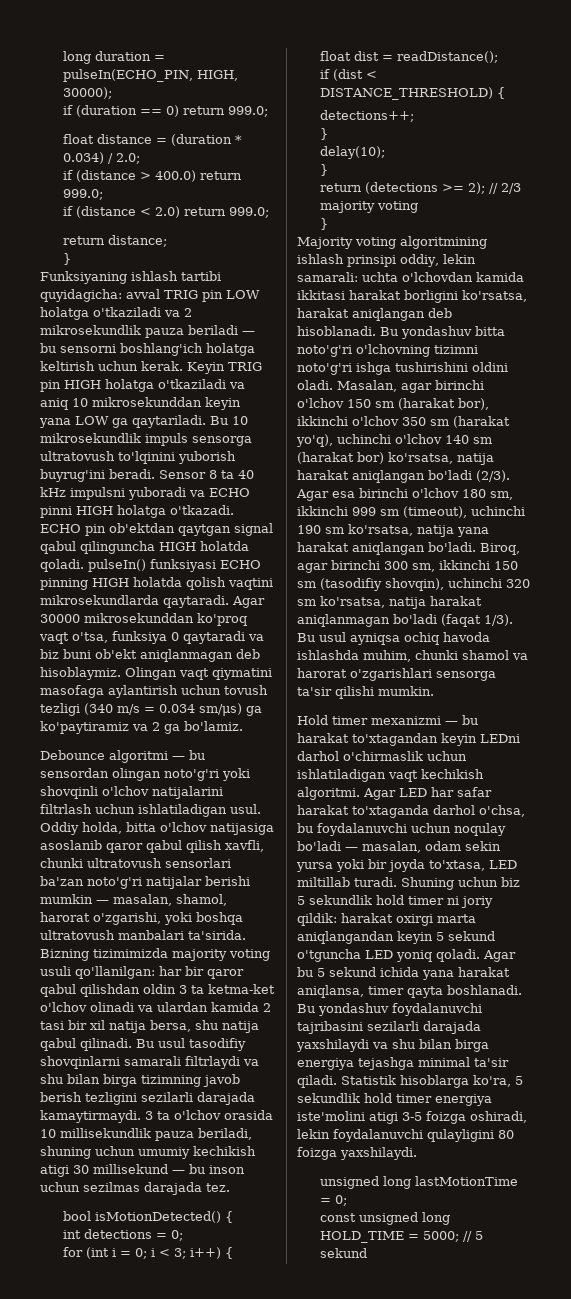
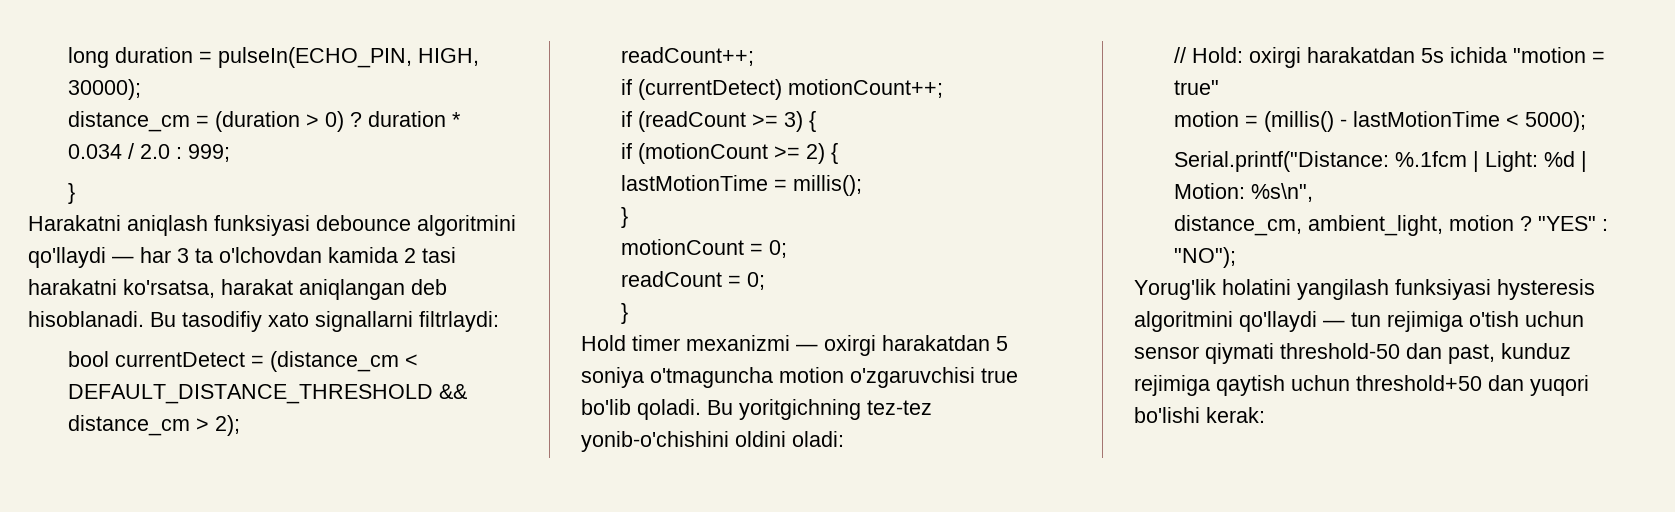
[63,105,269,117] [63,134,243,146] [63,152,141,164] [63,170,243,182] [63,189,104,200] [63,206,270,218] [63,235,168,247] [63,253,72,265] [40,271,221,284] [40,289,260,302] [40,307,192,320] [40,325,255,338] [40,343,255,356] [40,361,262,374] [40,379,245,392] [40,397,241,410] [39,415,248,428] [40,433,252,446] [40,451,236,464] [40,469,254,482] [40,487,250,500] [40,505,234,518] [40,523,273,536] [40,541,249,554] [40,559,261,572] [40,577,273,590] [40,595,265,608] [40,613,247,626] [39,631,264,644] [40,649,260,662] [40,667,272,680] [40,685,268,698] [40,703,262,716] [40,721,243,734] [40,750,205,763] [40,768,250,781] [40,786,223,799] [40,804,261,817] [40,822,274,835] [40,840,264,853] [40,858,231,868] [40,876,250,889] [40,894,227,906] [40,912,243,925] [40,930,246,940] [40,948,270,961] [40,966,244,979] [40,984,275,997] [40,1002,271,1012] [40,1020,259,1033] [40,1038,246,1051] [40,1056,259,1069] [40,1074,240,1087] [40,1092,255,1105] [40,1110,273,1123] [40,1128,252,1141] [40,1146,256,1159] [40,1164,245,1177] [40,1182,230,1195] [63,1211,234,1223] [63,1229,184,1241] [63,1247,234,1259] [320,51,499,63] [320,69,378,81] [320,87,506,100] [320,110,415,122] [320,128,329,140] [320,146,386,159] [320,164,329,176] [320,182,522,194] [320,201,419,213] [320,218,329,230] [297,236,487,249] [297,254,476,267] [297,272,524,282] [297,290,458,303] if (duration == 0) return 999.0; // float distance = (duration * 0.034) / 2.0; // if (distance > 400.0) return 999.0; // if (distance < 2.0) return 999.0; // return distance; // } // Funksiyaning ishlash tartibi quyidagicha: avval TRIG pin LOW holatga o'tkaziladi va 2 mikrosekundlik pauza beriladi — bu sensorni boshlang'ich holatga keltirish uchun kerak. Keyin TRIG pin HIGH holatga o'tkaziladi va aniq 10 mikrosekunddan keyin yana LOW ga qaytariladi. Bu 10 mikrosekundlik impuls sensorga ultratovush to'lqinini yuborish buyrug'ini beradi. Sensor 8 ta 40 kHz impulsni yuboradi va ECHO pinni HIGH holatga o'tkazadi. ECHO pin ob'ektdan qaytgan signal qabul qilinguncha HIGH holatda qoladi. pulseIn() funksiyasi ECHO pinning HIGH holatda qolish vaqtini mikrosekundlarda qaytaradi. Agar 30000 mikrosekunddan ko'proq vaqt o'tsa, funksiya 0 qaytaradi va biz buni ob'ekt aniqlanmagan deb hisoblaymiz. Olingan vaqt qiymatini masofaga aylantirish uchun tovush tezligi (340 m/s = 0.034 sm/μs) ga ko'paytiramiz va 2 ga bo'lamiz. // Debounce algoritmi — bu sensordan olingan noto'g'ri yoki shovqinli o'lchov natijalarini filtrlash uchun ishlatiladigan usul. Oddiy holda, bitta o'lchov natijasiga asoslanib qaror qabul qilish xavfli, chunki ultratovush sensorlari ba'zan noto'g'ri natijalar berishi mumkin — masalan, shamol, harorat o'zgarishi, yoki boshqa ultratovush manbalari ta'sirida. Bizning tizimimizda majority voting usuli qo'llanilgan: har bir qaror qabul qilishdan oldin 3 ta ketma-ket o'lchov olinadi va ulardan kamida 2 tasi bir xil natija bersa, shu natija qabul qilinadi. Bu usul tasodifiy shovqinlarni samarali filtrlaydi va shu bilan birga tizimning javob berish tezligini sezilarli darajada kamaytirmaydi. 3 ta o'lchov orasida 10 millisekundlik pauza beriladi, shuning uchun umumiy kechikish atigi 30 millisekund — bu inson uchun sezilmas darajada tez. // bool isMotionDetected() { // int detections = 0; // for (int i = 0; i < 3; i++) { // float dist = readDistance(); // if (dist < DISTANCE_THRESHOLD) { // detections++; // } // delay(10); // } // return (detections >= 2); // 2/3 majority voting // } // Majority voting algoritmining ishlash prinsipi oddiy, lekin samarali: uchta o'lchovdan kamida ikkitasi harakat borligini -> [67,111,461,132] [67,143,230,162] [67,183,75,204] [28,215,516,236] [28,247,456,268] [28,279,117,295] distance_cm = (duration > 0) ? duration * 0.034 / 2.0 : 999; // } // Harakatni aniqlash funksiyasi debounce algoritmini qo'llaydi — har 3 ta o'lchovdan kamida 2 tasi harakatni
[401,326,505,339] [297,344,478,357] [297,362,508,375] [297,380,484,393] [297,398,489,410] [297,416,510,428] [296,434,492,447] [297,452,494,465] [297,470,510,483] [296,488,513,501] [297,506,525,518] [297,524,489,537] [297,542,520,555] [297,560,518,573] [297,578,530,591] [297,596,482,609] [297,614,513,627] [297,632,490,645] [297,650,528,662] [297,668,496,681] [297,686,434,699] [297,715,478,725] [297,733,520,746] [297,751,467,761] [297,769,484,782] [297,787,492,800] [297,805,525,818] [297,823,506,836] [297,841,501,853] [296,859,517,872] [297,877,520,890] [297,895,493,908] [297,913,476,926] [297,931,495,944] [297,949,516,962] [297,967,510,980] [297,985,522,998] [297,1003,482,1016] [297,1021,481,1034] [296,1039,489,1052] [297,1057,509,1070] [297,1075,523,1088] [297,1093,492,1106] [297,1111,527,1124] [297,1129,514,1142] [297,1147,417,1160] [320,1176,519,1189] [320,1195,348,1206] [320,1212,451,1225] [320,1231,484,1243] [320,1248,368,1258] yondashuv bitta noto'g'ri o'lchovning tizimni noto'g'ri ishga tushirishini oldini oladi. Masalan, agar birinchi o'lchov 150 sm (harakat bor), ikkinchi o'lchov 350 sm (harakat yo'q), uchinchi o'lchov 140 sm (harakat bor) ko'rsatsa, natija harakat aniqlangan bo'ladi (2/3). Agar esa birinchi o'lchov 180 sm, ikkinchi 999 sm (timeout), uchinchi 190 sm ko'rsatsa, natija yana harakat aniqlangan bo'ladi. Biroq, agar birinchi 300 sm, ikkinchi 150 sm (tasodifiy shovqin), uchinchi 320 sm ko'rsatsa, natija harakat aniqlanmagan bo'ladi (faqat 1/3). Bu usul ayniqsa ochiq havoda ishlashda muhim, chunki shamol va harorat o'zgarishlari sensorga ta'sir qilishi mumkin. // Hold timer mexanizmi — bu harakat to'xtagandan keyin LEDni darhol o'chirmaslik uchun ishlatiladigan vaqt kechikish algoritmi. Agar LED har safar harakat to'xtaganda darhol o'chsa, bu foydalanuvchi uchun noqulay bo'ladi — masalan, odam sekin yursa yoki bir joyda to'xtasa, LED miltillab turadi. Shuning uchun biz 5 sekundlik hold timer ni joriy qildik: harakat oxirgi marta aniqlangandan keyin 5 sekund o'tguncha LED yoniq qoladi. Agar bu 5 sekund ichida yana harakat aniqlansa, timer qayta boshlanadi. Bu yondashuv foydalanuvchi tajribasini sezilarli darajada yaxshilaydi va shu bilan birga energiya tejashga minimal ta'sir qiladi. Statistik hisoblarga ko'ra, 5 sekundlik hold timer energiya iste'molini atigi 3-5 foizga oshiradi, lekin foydalanuvchi qulayligini 80 foizga yaxshilaydi. // unsigned long lastMotionTime = 0; // const unsigned long HOLD_TIME = 5000; // 5 sekund -> [182,311,499,332] [67,351,418,372] [67,384,467,404] [67,415,240,436] [620,47,754,66] [620,79,943,100] [620,111,816,132] [620,143,838,164] [620,175,862,196] [620,207,628,228] [620,239,787,258] [620,271,765,290] [620,303,628,324] [581,335,1008,356] [581,367,1018,388] [581,399,932,420] [581,431,844,452] [1173,47,1605,68] [1173,80,1219,95] [1173,111,1586,132] [1173,151,1587,172] [1173,183,1313,202] [1173,215,1608,236] [1173,247,1236,268] [1134,279,1595,300] [1134,311,1584,332] [1134,343,1571,364] [1134,375,1589,396] [1134,407,1265,423] tasodifiy xato signallarni filtrlaydi: // bool currentDetect = (distance_cm < DEFAULT_DISTANCE_THRESHOLD && distance_cm > 2); // readCount++; // if (currentDetect) motionCount++; // if (readCount >= 3) { // if (motionCount >= 2) { // lastMotionTime = millis(); // } // motionCount = 0; // readCount = 0; // } // Hold timer mexanizmi — oxirgi harakatdan 5 soniya o'tmaguncha motion o'zgaruvchisi true bo'lib qoladi. Bu yoritgichning tez-tez yonib-o'chishini oldini oladi: // // Hold: oxirgi harakatdan 5s ichida "motion = true" // motion = (millis() - lastMotionTime < 5000); // Serial.printf("Distance: %.1fcm | Light: %d | Motion: %s\n", // distance_cm, ambient_light, motion ? "YES" : "NO"); // Yorug'lik holatini yangilash funksiyasi hysteresis algoritmini qo'llaydi — tun rejimiga o'tish uchun sensor qiymati threshold-50 dan past, kunduz rejimiga qaytish uchun threshold+50 dan yuqori bo'lishi kerak:

